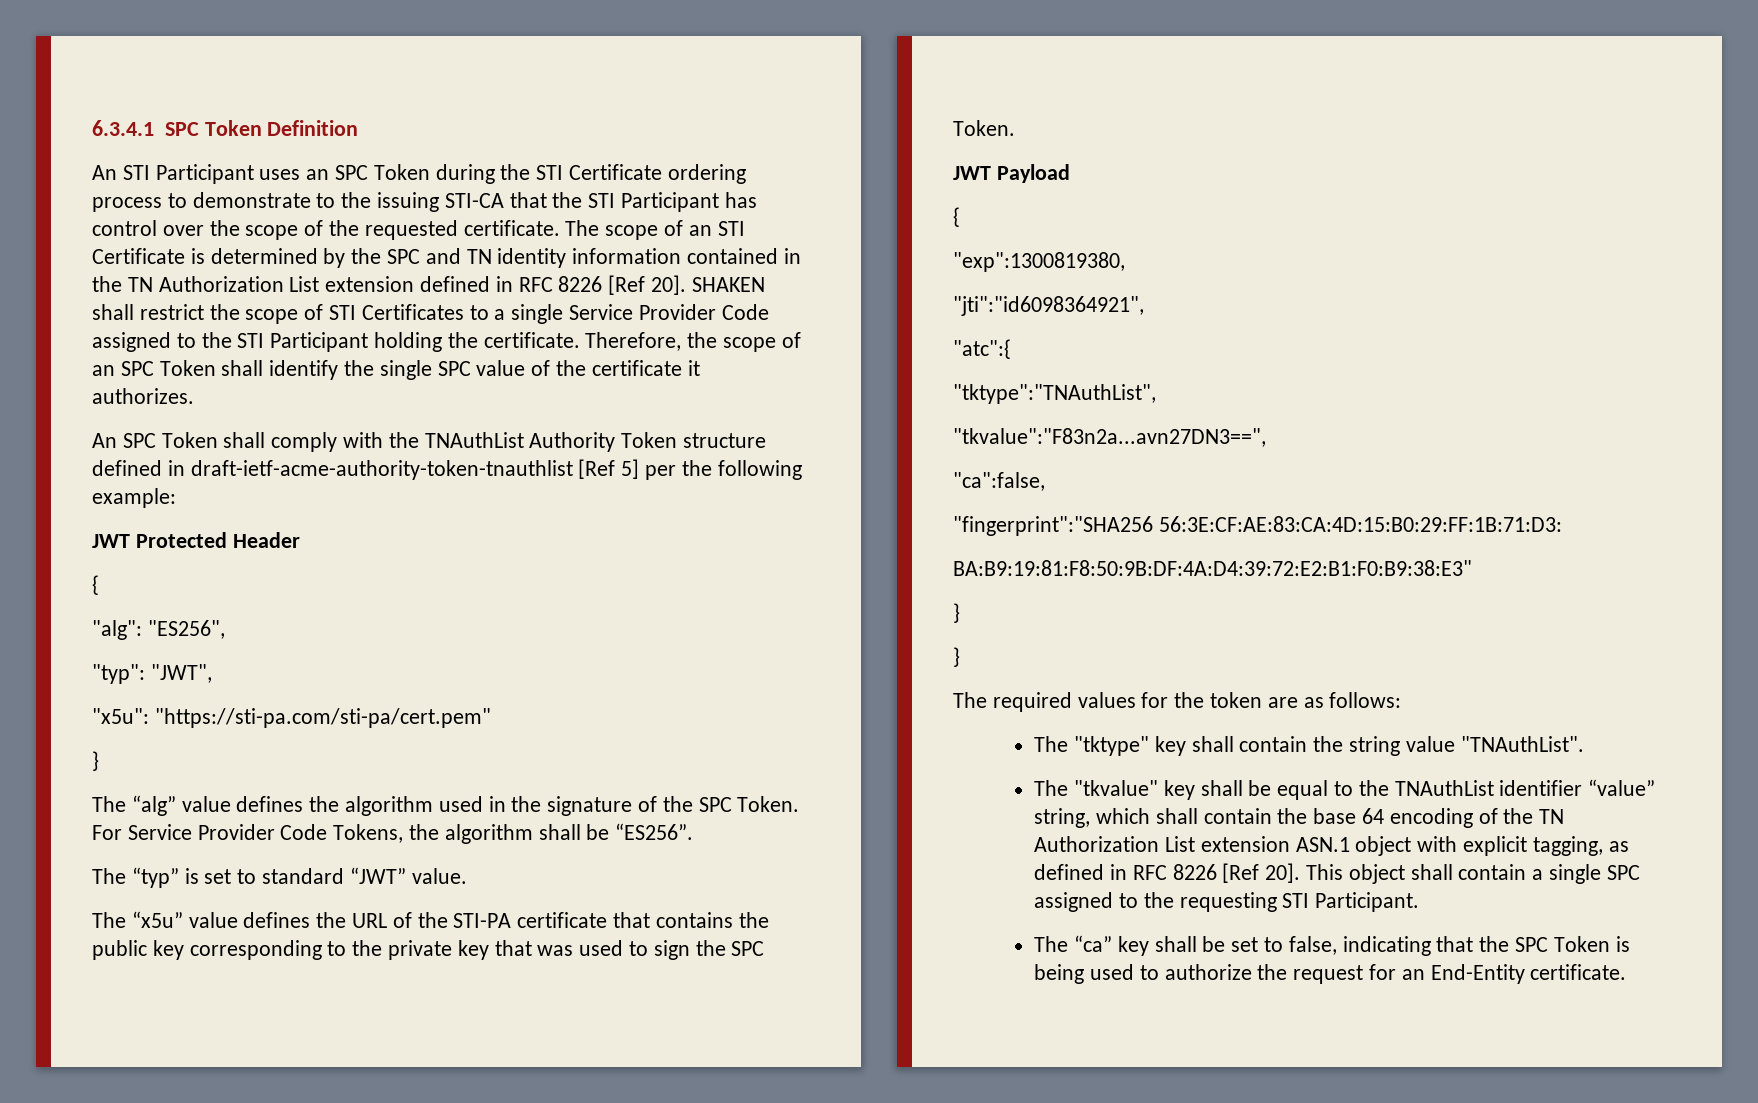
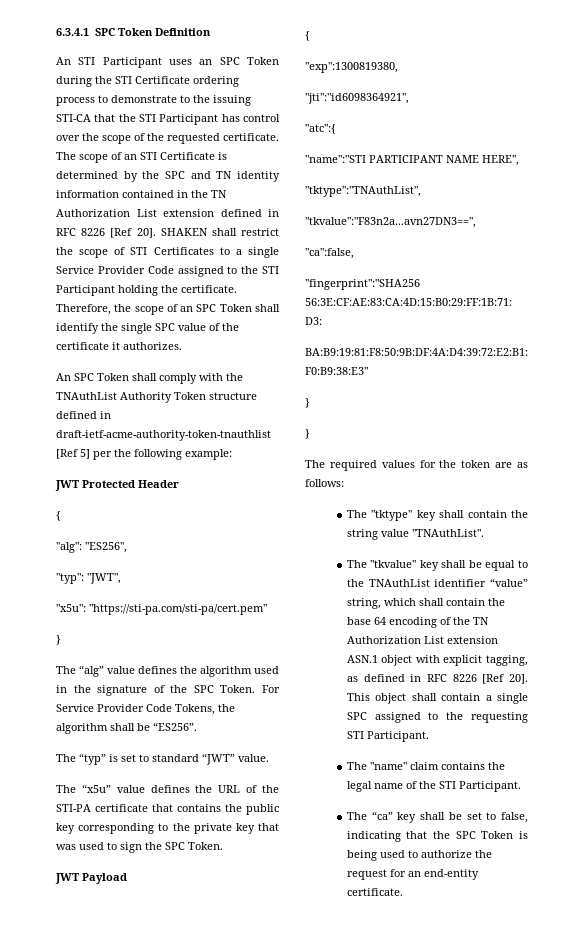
(1011, 349) none -> [305,155,519,166] // "name":"STI PARTICIPANT NAME HERE",
(1420, 902) none -> [346,762,505,770] [346,781,521,792] // The "name" claim contains the legal name of the STI Participant.
[1430,964,1525,984] End-Entity -> [423,869,479,880] end-entity

